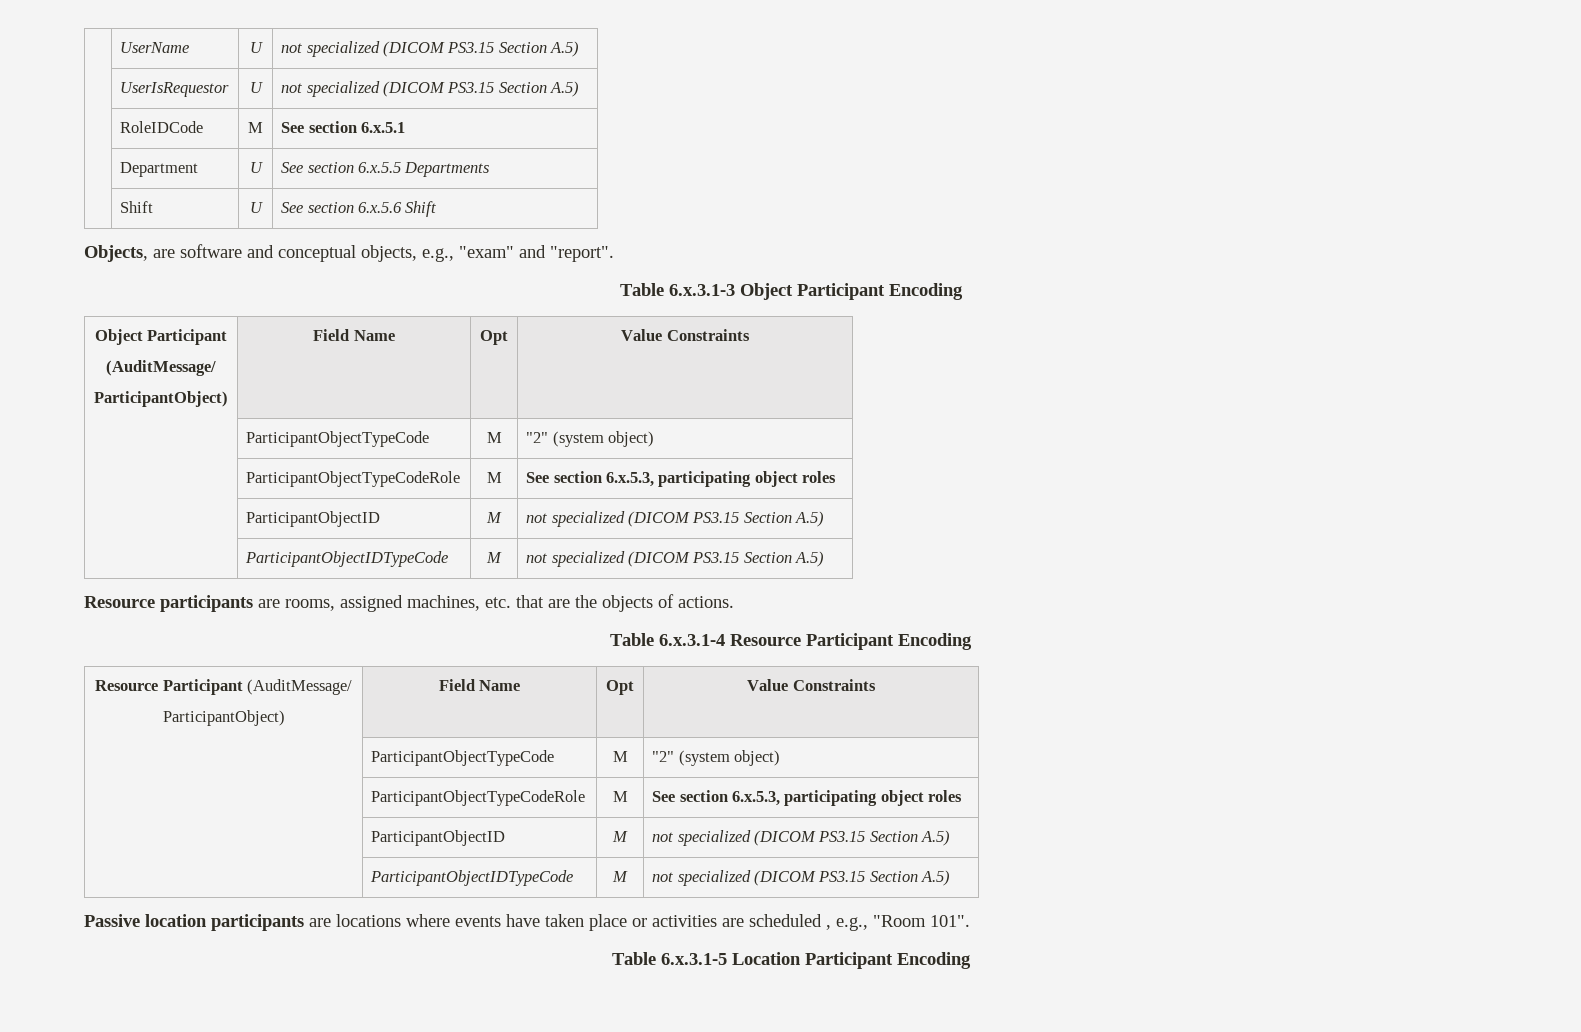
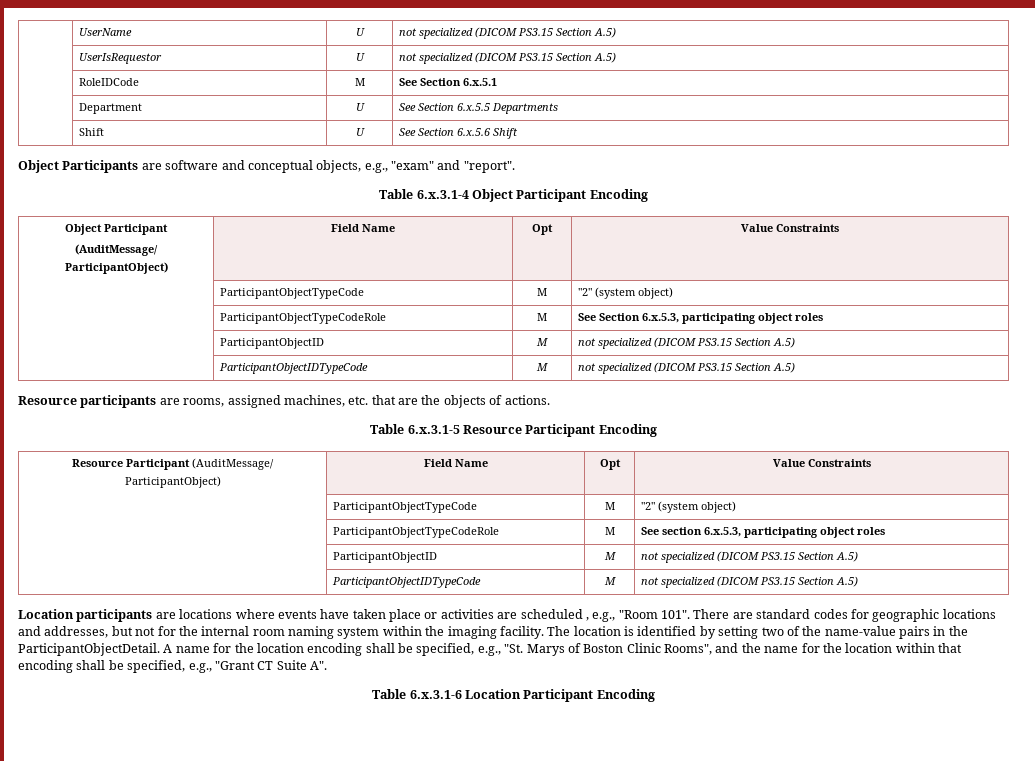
[308,121,357,133] section -> [420,78,462,86] Section
[307,162,354,173] section -> [418,103,455,111] Section
[307,202,354,213] section -> [418,128,455,136] Section
[84,245,148,262] Objects, -> [18,160,139,173] Object Participants
[668,284,735,296] 6.x.3.1-3 -> [416,190,469,199] 6.x.3.1-4
[553,471,602,483] section -> [599,313,641,321] Section
[659,634,725,646] 6.x.3.1-4 -> [407,425,460,434] 6.x.3.1-5
[84,914,207,927] Passive location -> [18,609,74,619] Location
[611,952,727,965] // Table 6.x.3.1-5 -> [693,609,996,622] [18,626,968,639] [18,643,962,656] [18,660,327,673] [372,689,462,699] There are standard codes for geographic locations and addresses, but not for the internal room naming system within the imaging facility. The location is identified by setting two of the name-value pairs in the ParticipantObjectDetail. A name for the location encoding shall be specified, e.g., "St. Marys of Boston Clinic Rooms", and the name for the location within that encoding shall be specified, e.g., "Grant CT Suite A". // Table 6.x.3.1-6

